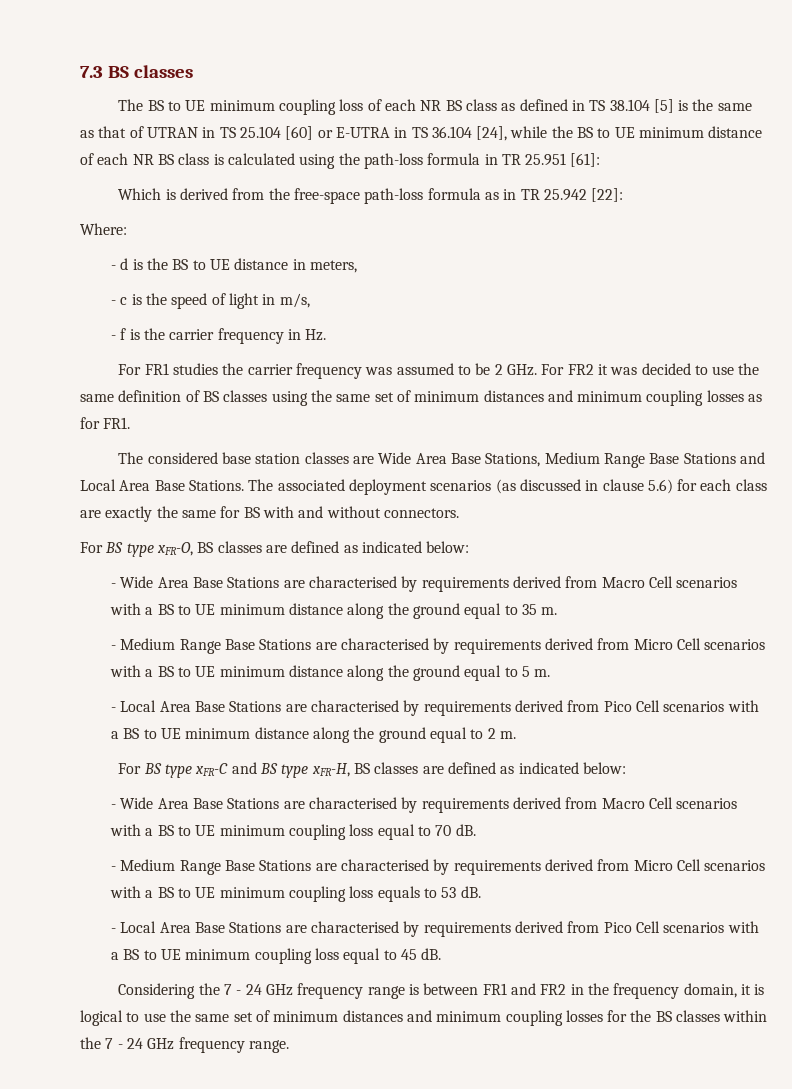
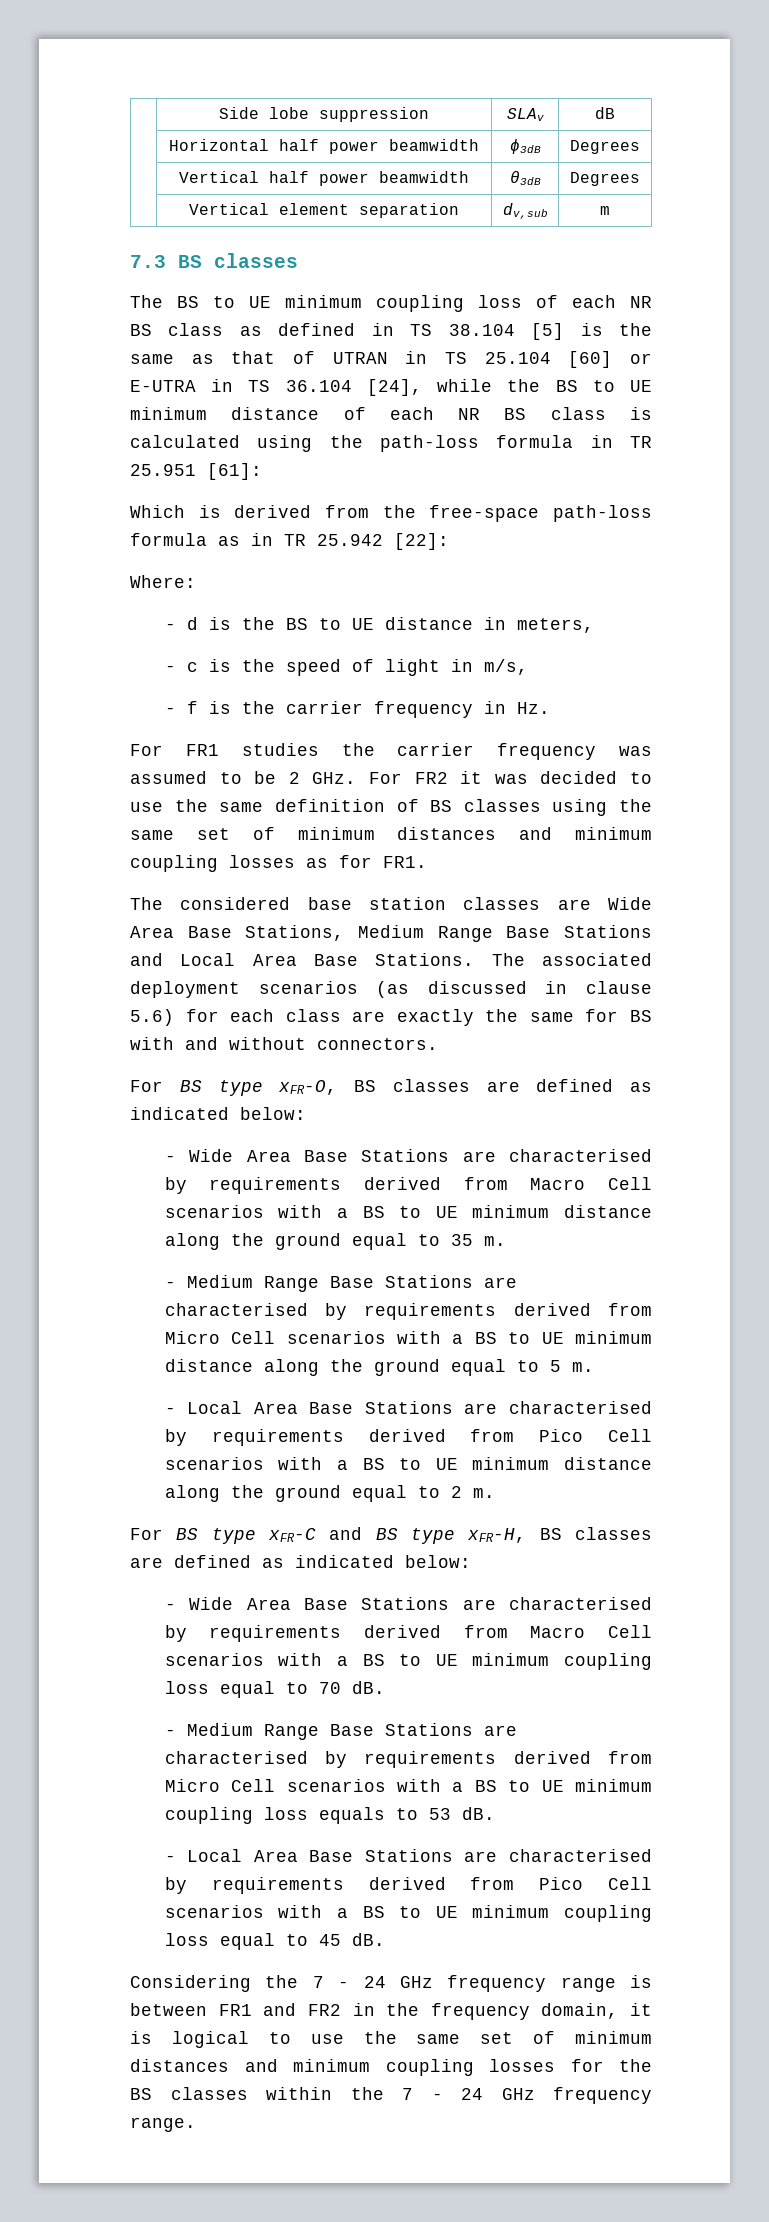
(80, 72) none -> [219,107,429,122] [506,108,544,121] [595,107,615,119] [169,139,479,154] [509,139,541,154] [570,140,640,154] [179,171,469,186] [509,171,541,185] [570,172,640,186] [189,203,459,218] [502,203,548,219] [600,206,610,215] | Side lobe suppression | SLAv | dB // | Horizontal half power beamwidth | ϕ3dB | Degrees // | Vertical half power beamwidth | θ3dB | Degrees // | Vertical element separation | dv,sub | m //

